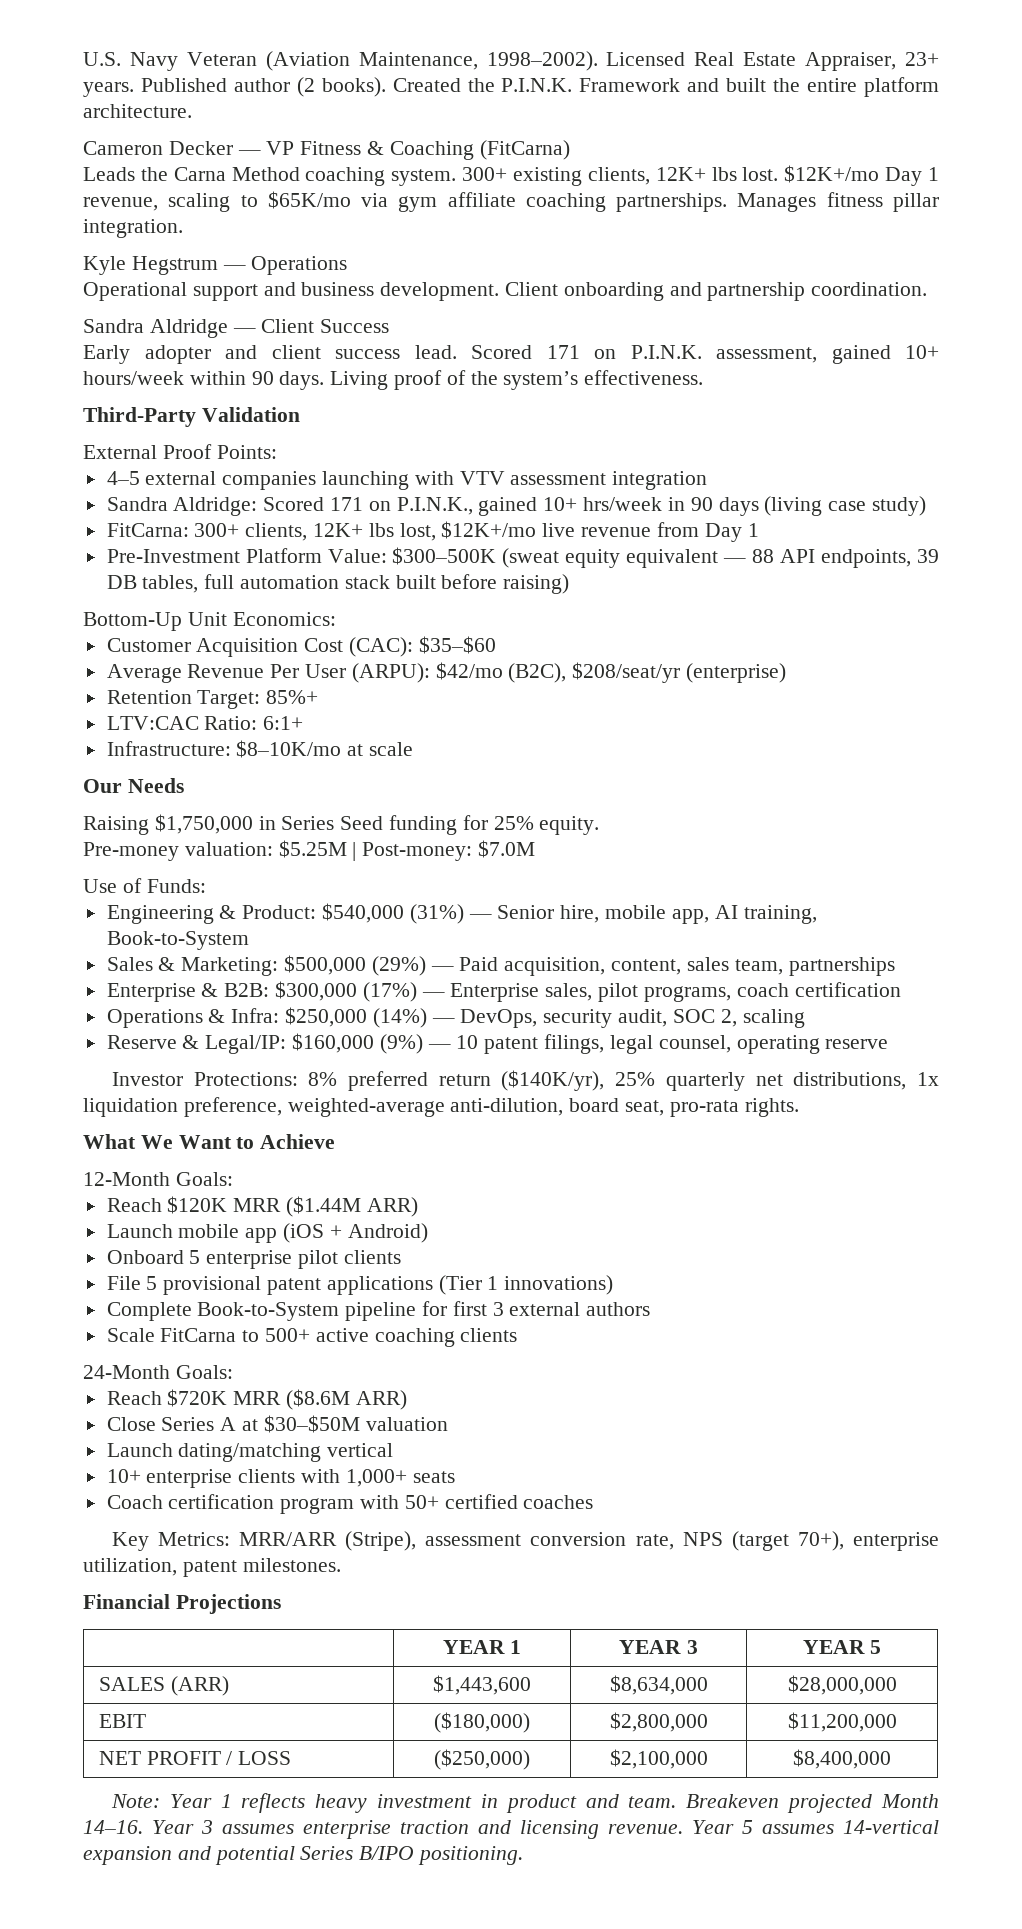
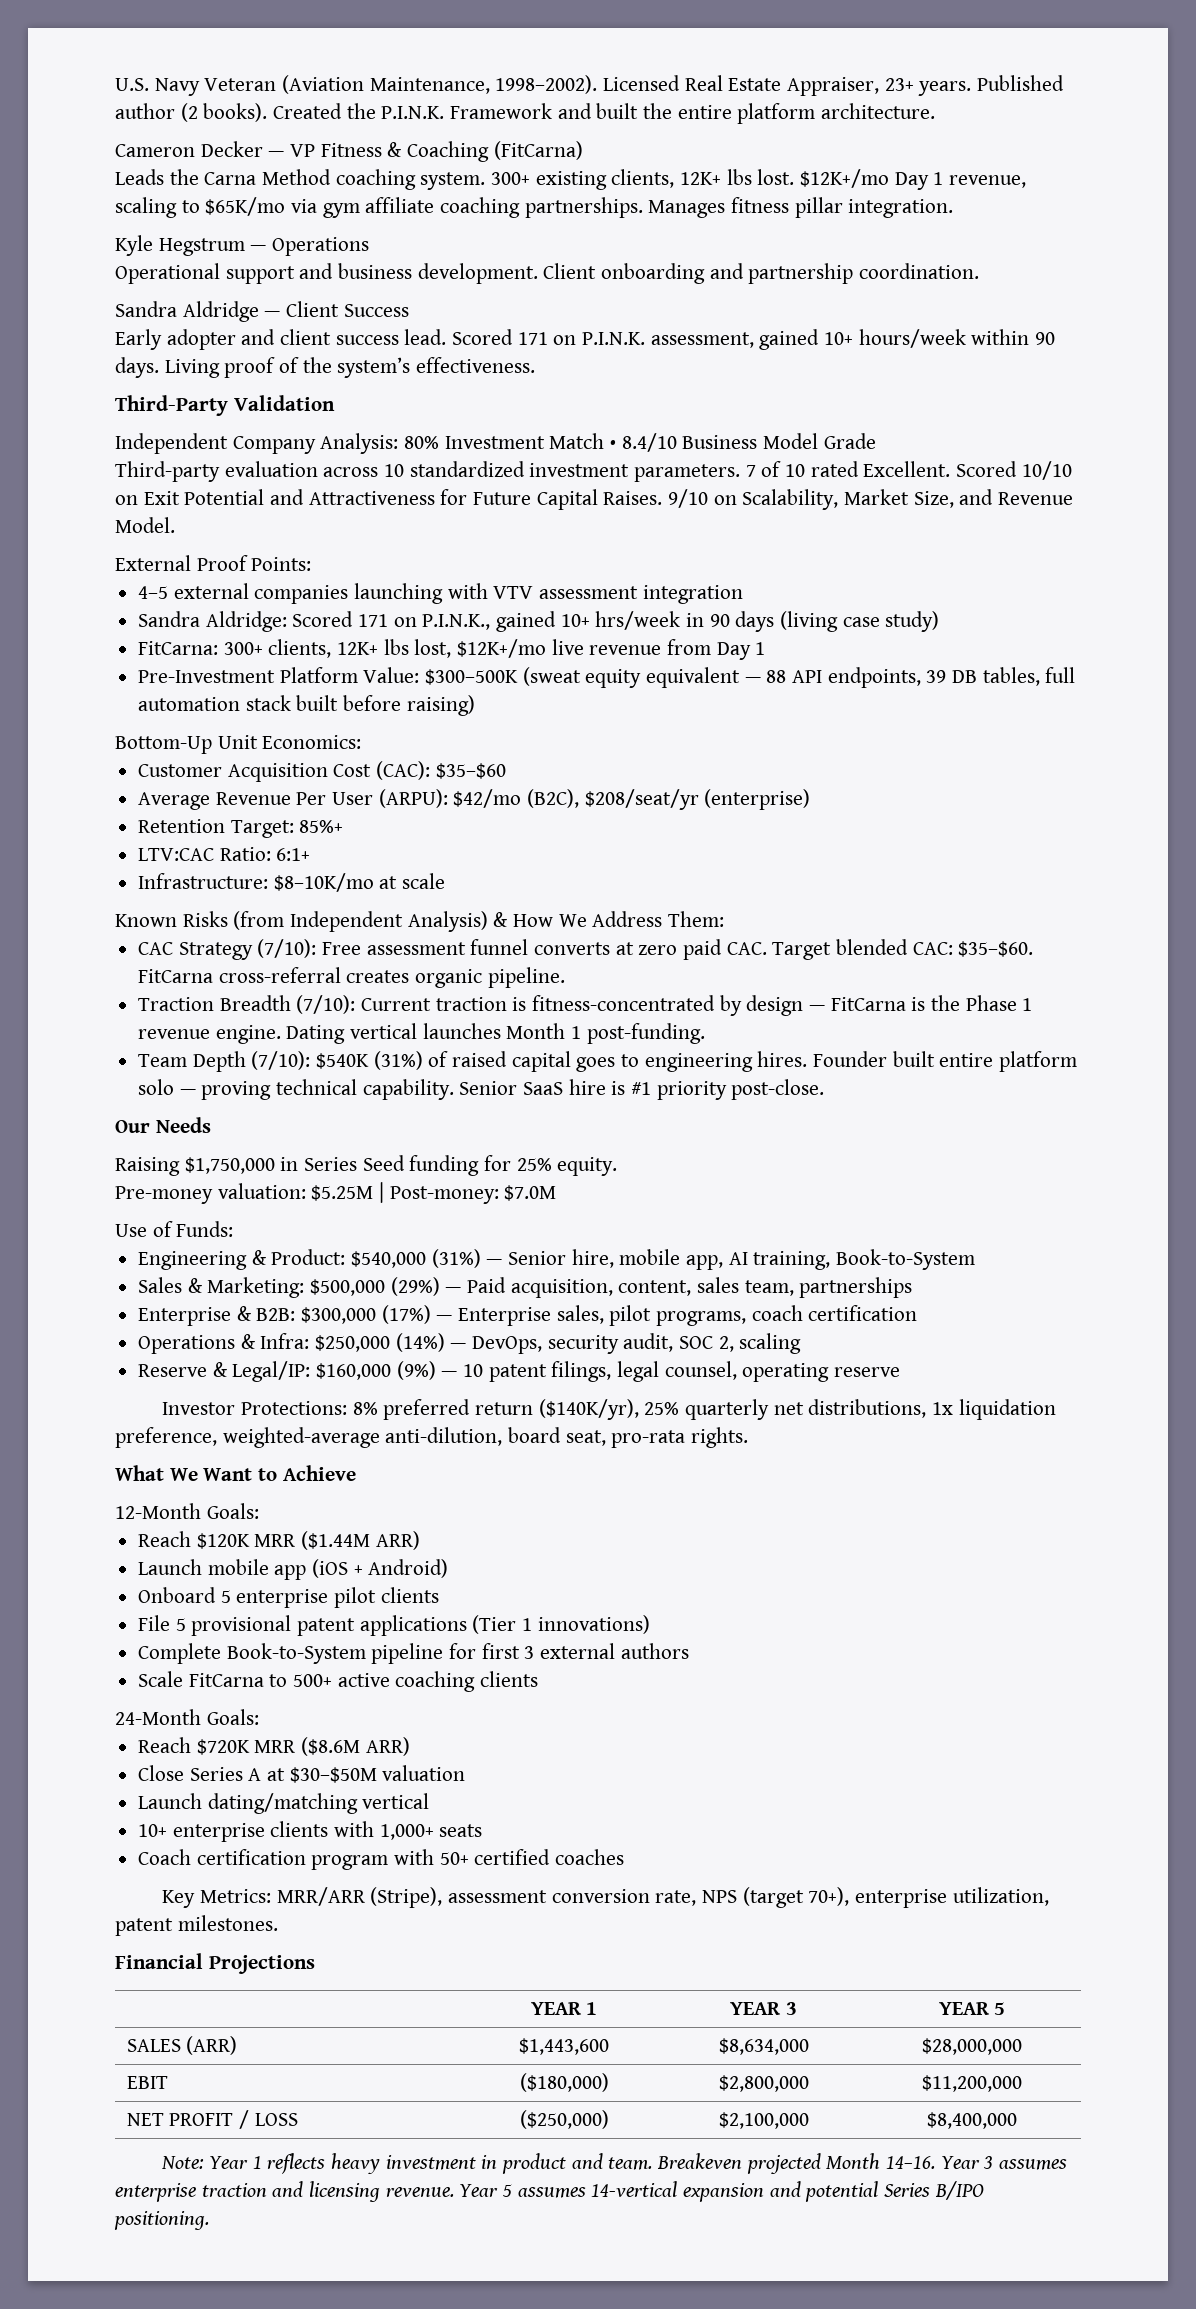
(300, 414) none -> [115,433,876,454] [115,461,1072,482] [115,489,1074,510] [115,517,175,533] // Independent Company Analysis: 80% Investment Match • 8.4/10 Business Model Grade // Third-party evaluation across 10 standardized investment parameters. 7 of 10 rated Excellent. Scored 10/10 on Exit Potential and Attractiveness for Future Capital Raises. 9/10 on Scalability, Market Size, and Revenue Model.
(414, 749) none -> [115,911,725,932] [138,939,1034,960] [138,967,565,988] [138,995,1033,1016] [138,1023,705,1044] [138,1051,1078,1072] [138,1079,825,1100] // Known Risks (from Independent Analysis) & How We Address Them: // CAC Strategy (7/10): Free assessment funnel converts at zero paid CAC. Target blended CAC: $35–$60. FitCarna cross-referral creates organic pipeline. // Traction Breadth (7/10): Current traction is fitness-concentrated by design — FitCarna is the Phase 1 revenue engine. Dating vertical launches Month 1 post-funding. // Team Depth (7/10): $540K (31%) of raised capital goes to engineering hires. Founder built entire platform solo — proving technical capability. Senior SaaS hire is #1 priority post-close.

